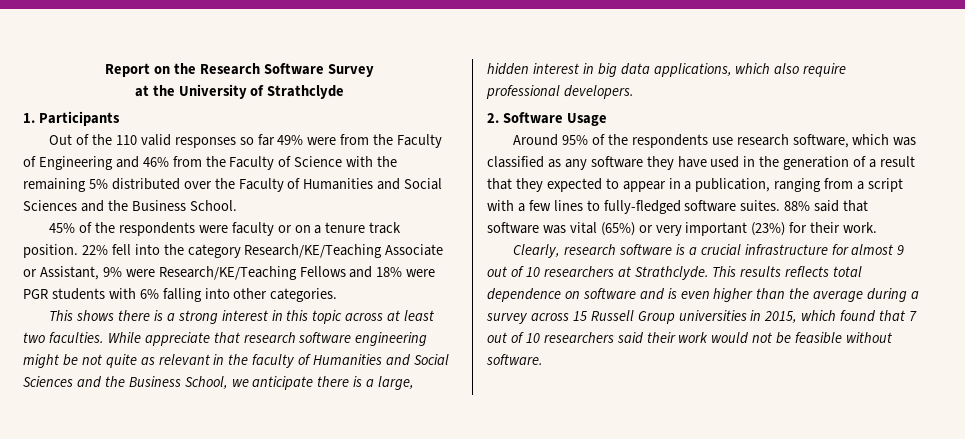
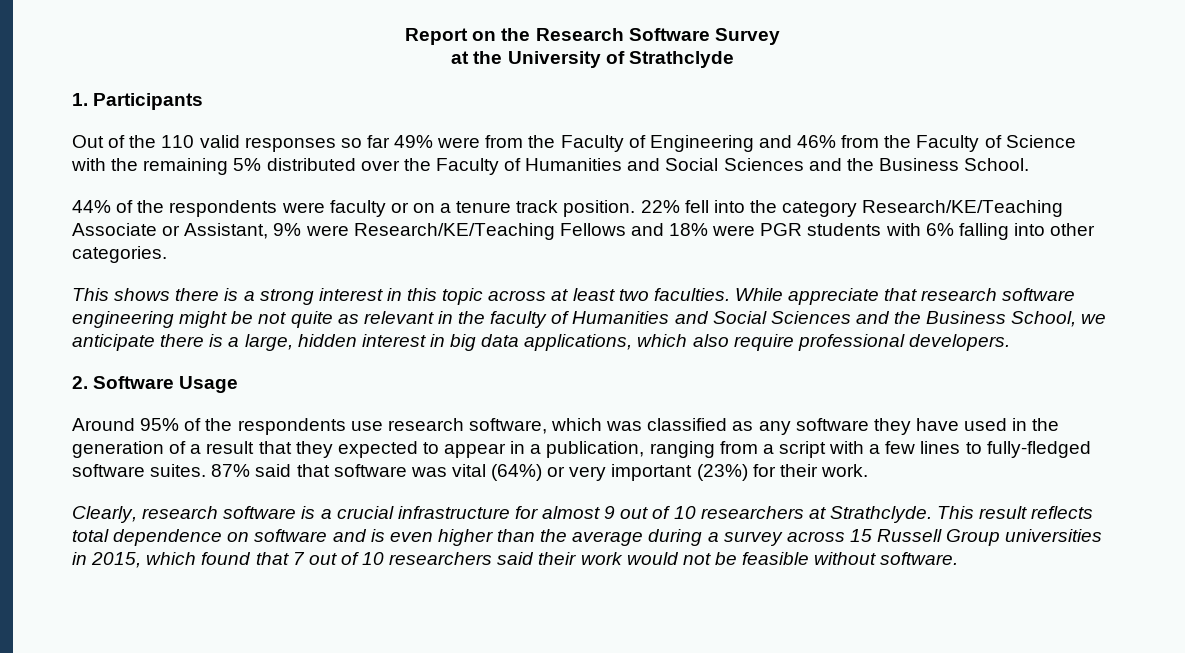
[49,223,76,233] 45% -> [72,200,111,213] 44%
[784,201,811,211] 88% -> [211,464,251,477] 87%
[600,222,635,236] (65%) -> [491,464,543,481] (64%)
[740,266,782,277] results -> [979,506,1028,519] result

